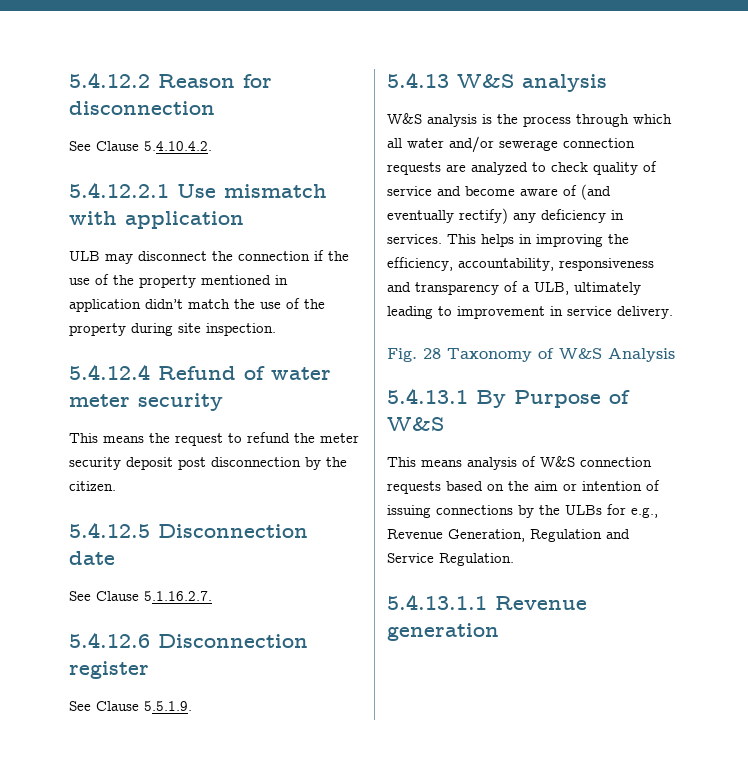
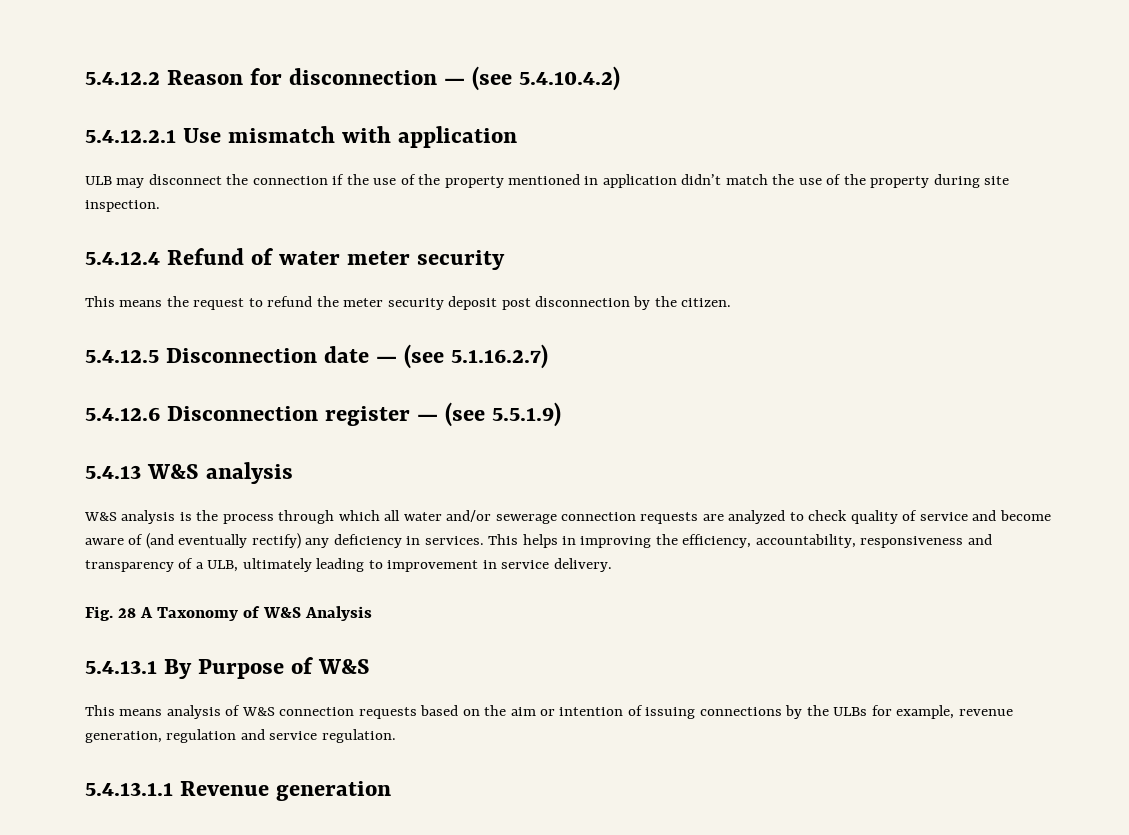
[69,141,212,151] // See Clause 5.4.10.4.2. -> [444,66,621,91] — (see 5.4.10.4.2)
[69,591,212,601] // See Clause 5.1.16.2.7. -> [376,344,549,369] — (see 5.1.16.2.7)
[69,701,192,711] // See Clause 5.5.1.9. -> [417,402,562,427] — (see 5.5.1.9)
(441, 353) none -> [139,607,153,618] A
[631,507,658,518] [387,529,630,542] [387,553,514,566] e.g., Revenue Generation, Regulation and Service Regulation. -> [896,705,1013,719] [85,729,396,743] example, revenue generation, regulation and service regulation.

